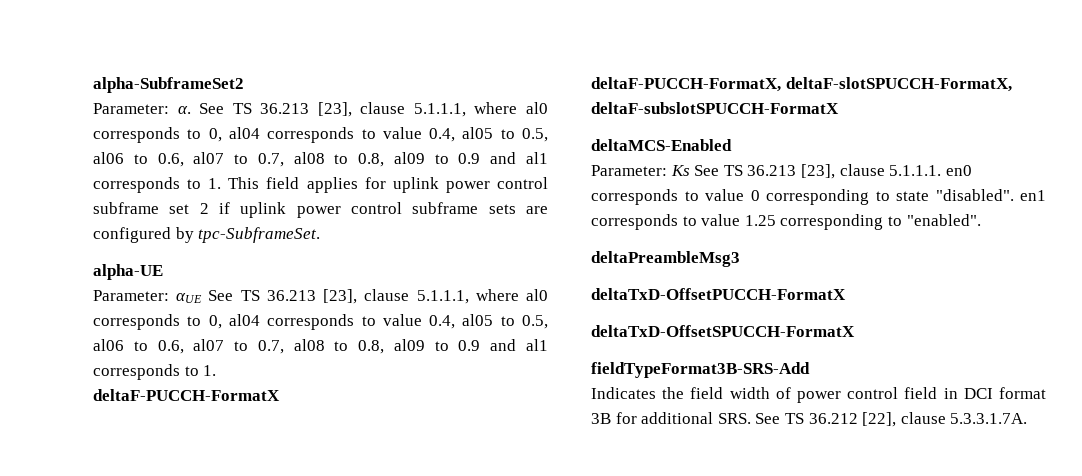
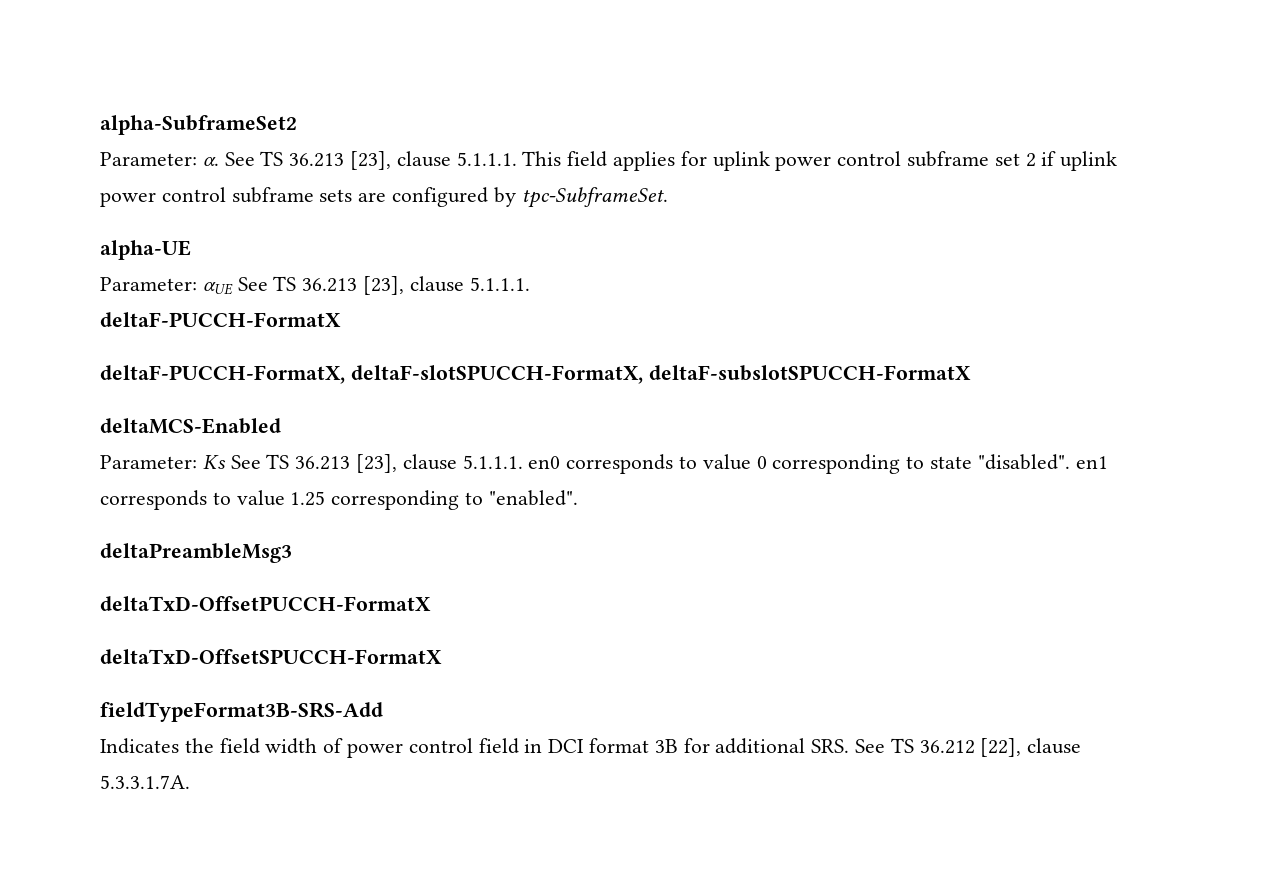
[413,102,548,117] [93,127,548,143] [93,152,548,167] [93,177,222,193] 5.1.1.1, where al0 corresponds to 0, al04 corresponds to value 0.4, al05 to 0.5, al06 to 0.6, al07 to 0.7, al08 to 0.8, al09 to 0.9 and al1 corresponds to 1. -> [456,152,517,166] 5.1.1.1.
[416,289,548,304] [93,314,548,330] [93,339,548,354] [93,364,217,380] 5.1.1.1, where al0 corresponds to 0, al04 corresponds to value 0.4, al05 to 0.5, al06 to 0.6, al07 to 0.7, al08 to 0.8, al09 to 0.9 and al1 corresponds to 1. -> [469,277,530,291] 5.1.1.1.

